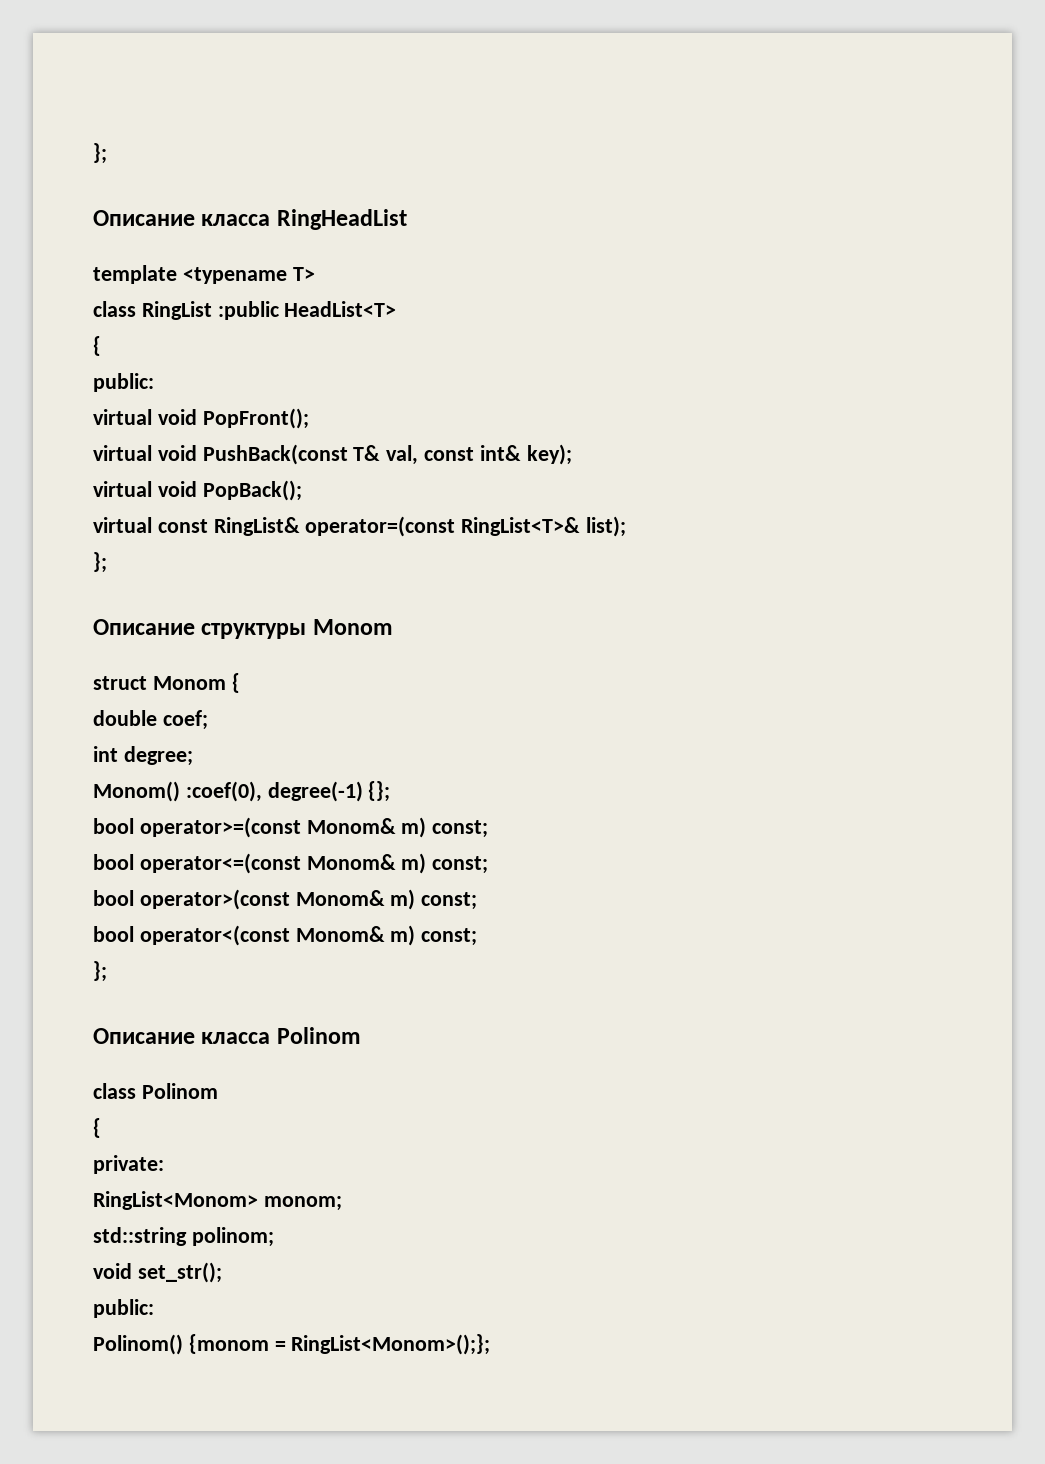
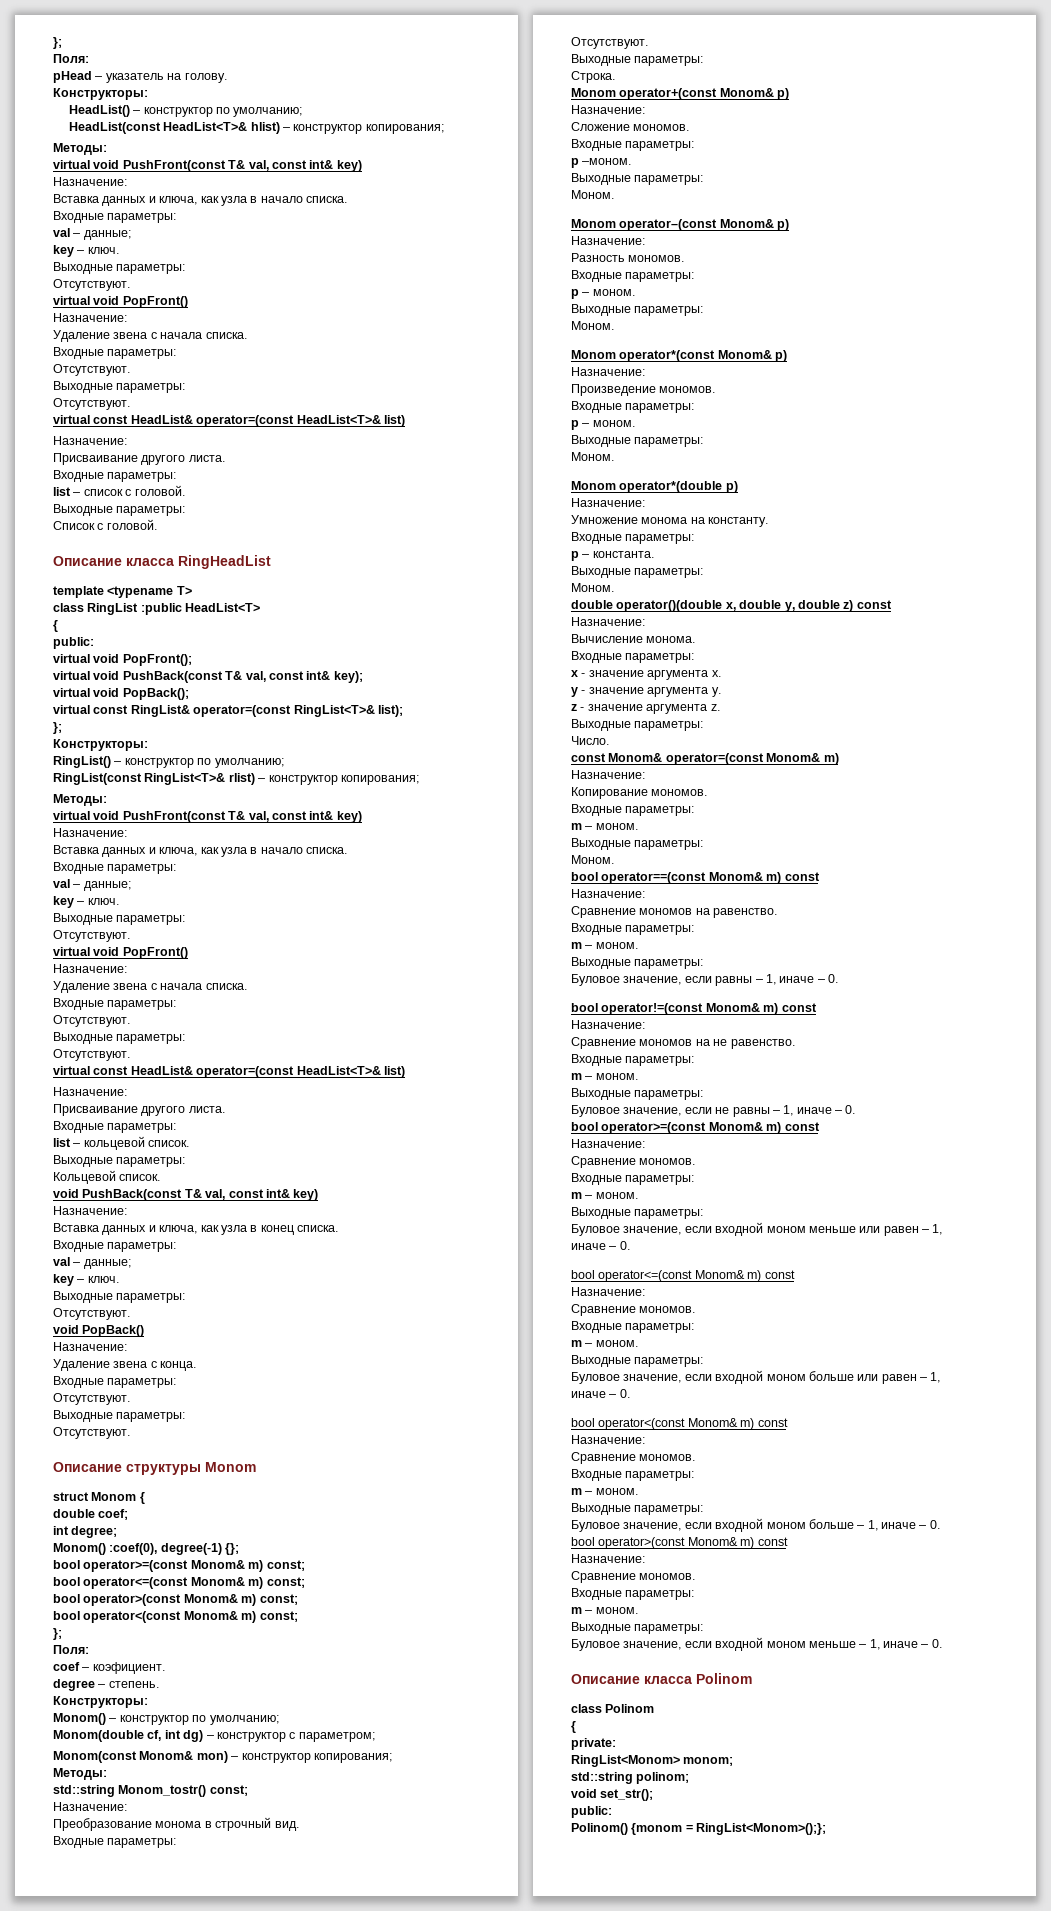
[93,143,107,164] }; -> [53,37,62,49] [53,54,89,63] [53,71,227,83] [53,88,148,100] [68,105,303,117] [68,122,444,134] [53,143,107,155] [53,160,362,172] [53,177,127,186] [53,194,347,206] [53,211,177,223] [53,228,131,240] [53,245,119,257] [53,262,186,274] [53,279,130,291] [53,296,188,308] [53,313,127,322] [53,330,247,342] [53,347,177,359] [53,364,130,376] [53,381,186,393] [53,398,130,410] [53,415,405,427] [53,436,127,445] [53,453,225,465] [53,470,177,482] [53,485,185,496] [53,504,186,516] [53,519,157,530] }; // Поля: // pHead – указатель на голову. // Конструкторы: // HeadList() – конструктор по умолчанию; // HeadList(const HeadList<T>& hlist) – конструктор копирования; // Методы: // virtual void PushFront(const T& val, const int& key) // Назначение: // Вставка данных и ключа, как узла в начало списка. // Входные параметры: // val – данные; // key – ключ. // Выходные параметры: // Отсутствуют. // virtual void PopFront() // Назначение: // Удаление звена с начала списка. // Входные параметры: // Отсутствуют. // Выходные параметры: // Отсутствуют. // virtual const HeadList& operator=(const HeadList<T>& list) // Назначение: // Присваивание другого листа. // Входные параметры: // list – список с головой. // Выходные параметры: // Список с головой.
(107, 562) none -> [53,739,148,751] [53,756,284,768] [53,773,419,785] [53,794,107,806] [53,811,362,823] [53,828,127,837] [53,845,347,857] [53,862,177,874] [53,879,131,891] [53,896,119,908] [53,913,186,925] [53,930,130,942] [53,947,188,959] [53,964,127,973] [53,981,247,993] [53,998,177,1010] [53,1015,130,1027] [53,1032,186,1044] [53,1049,130,1061] [53,1066,405,1078] [53,1087,127,1096] [53,1104,225,1116] [53,1121,177,1133] [53,1136,190,1150] [53,1155,186,1167] [53,1170,161,1184] [53,1189,319,1201] [53,1206,127,1215] [53,1223,338,1235] [53,1240,177,1252] [53,1257,131,1269] [53,1274,119,1286] [53,1291,186,1303] [53,1308,130,1320] [53,1325,145,1337] [53,1342,127,1351] [53,1359,197,1371] [53,1376,177,1388] [53,1393,130,1405] [53,1410,186,1422] [53,1427,130,1439] // Конструкторы: // RingList() – конструктор по умолчанию; // RingList(const RingList<T>& rlist) – конструктор копирования; // Методы: // virtual void PushFront(const T& val, const int& key) // Назначение: // Вставка данных и ключа, как узла в начало списка. // Входные параметры: // val – данные; // key – ключ. // Выходные параметры: // Отсутствуют. // virtual void PopFront() // Назначение: // Удаление звена с начала списка. // Входные параметры: // Отсутствуют. // Выходные параметры: // Отсутствуют. // virtual const HeadList& operator=(const HeadList<T>& list) // Назначение: // Присваивание другого листа. // Входные параметры: // list – кольцевой список. // Выходные параметры: // Кольцевой список. // void PushBack(const T& val, const int& key) // Назначение: // Вставка данных и ключа, как узла в конец списка. // Входные параметры: // val – данные; // key – ключ. // Выходные параметры: // Отсутствуют. // void PopBack() // Назначение: // Удаление звена с конца. // Входные параметры: // Отсутствуют. // Выходные параметры: // Отсутствуют.
(107, 971) none -> [53,1645,89,1654] [53,1662,165,1674] [53,1679,159,1691] [53,1696,148,1708] [53,1713,279,1725] [53,1730,375,1742] [53,1751,392,1763] [53,1768,107,1780] [53,1785,248,1797] [53,1802,127,1811] [53,1817,299,1831] [53,1836,177,1848] [571,37,648,49] [571,54,704,66] [571,71,615,83] [571,88,790,100] [571,105,645,114] [571,122,690,131] [571,139,695,151] [571,158,632,168] [571,173,704,185] [571,190,614,199] [571,219,790,231] [571,236,645,245] [571,253,685,262] [571,270,695,282] [571,289,635,299] [571,304,704,316] [571,321,614,330] [571,350,788,362] [571,367,645,376] [571,384,716,396] [571,401,695,413] [571,420,635,430] [571,435,704,447] [571,452,614,461] [571,481,738,493] [571,498,645,507] [571,515,769,527] [571,532,695,544] [571,551,654,561] [571,566,704,578] [571,583,614,592] [571,600,892,612] [571,617,645,626] [571,634,696,643] [571,651,695,663] [571,670,721,680] [571,687,721,697] [571,704,720,714] [571,719,704,731] [571,736,609,745] [571,753,839,765] [571,770,645,779] [571,787,708,799] [571,804,695,816] [571,823,638,830] [571,838,704,850] [571,855,614,864] [571,872,820,884] [571,889,645,898] [571,906,778,918] [571,923,695,935] [571,942,638,949] [571,957,704,969] [571,974,838,986] [571,1003,817,1015] [571,1020,645,1029] [571,1037,795,1049] [571,1054,695,1066] [571,1073,638,1080] [571,1088,704,1100] [571,1105,856,1117] [571,1122,820,1134] [571,1139,645,1148] [571,1156,696,1168] [571,1173,695,1185] [571,1192,638,1199] [571,1207,704,1219] [571,1222,943,1236] [571,1241,630,1250] [571,1270,795,1282] [571,1287,645,1296] [571,1304,696,1316] [571,1321,695,1333] [571,1340,638,1347] [571,1355,704,1367] [571,1370,941,1384] [571,1389,630,1398] [571,1418,788,1430] [571,1435,645,1444] [571,1452,696,1464] [571,1469,695,1481] [571,1488,638,1495] [571,1503,704,1515] [571,1518,940,1532] [571,1537,788,1549] [571,1554,645,1563] [571,1571,696,1583] [571,1588,695,1600] [571,1607,638,1614] [571,1622,704,1634] [571,1637,942,1651] // Поля: // coef – коэфициент. // degree – степень. // Конструкторы: // Monom() – конструктор по умолчанию; // Monom(double cf, int dg) – конструктор с параметром; // Monom(const Monom& mon) – конструктор копирования; // Методы: // std::string Monom_tostr() const; // Назначение: // Преобразование монома в строчный вид. // Входные параметры: // Отсутствуют. // Выходные параметры: // Строка. // Monom operator+(const Monom& p) // Назначение: // Сложение мономов. // Входные параметры: // p –моном. // Выходные параметры: // Моном. // Monom operator–(const Monom& p) // Назначение: // Разность мономов. // Входные параметры: // p – моном. // Выходные параметры: // Моном. // Monom operator*(const Monom& p) // Назначение: // Произведение мономов. // Входные параметры: // p – моном. // Выходные параметры: // Моном. // Monom operator*(double p) // Назначение: // Умножение монома на константу. // Входные параметры: // p – константа. // Выходные параметры: // Моном. // double operator()(double x, double y, double z) const // Назначение: // Вычисление монома. // Входные параметры: // x - значение аргумента x. // y - значение аргумента y. // z - значение аргумента z. // Выходные параметры: // Число. // const Monom& operator=(const Monom& m) // Назначение: // Копирование мономов. // Входные параметры: // m – моном. // Выходные параметры: // Моном. // bool operator==(const Monom& m) const // Назначение: // Сравнение мономов на равенство. // Входные параметры: // m – моном. // Выходные параметры: // Буловое значение, если равны – 1, иначе – 0. // bool operator!=(const Monom& m) const // Назначение: // Сравнение мономов на не равенство. // Входные параметры: // m – моном. // Выходные параметры: // Буловое значение, если не равны – 1, иначе – 0. // bool operator>=(const Monom& m) const // Назначение: // Сравнение мономов. // Входные параметры: // m – моном. // Выходные параметры: // Буловое значение, если входной моном меньше или равен – 1, иначе – 0. // bool operator<=(const Monom& m) const // Назначение: // Сравнение мономов. // Входные параметры: // m – моном. // Выходные параметры: // Буловое значение, если входной моном больше или равен – 1, иначе – 0. // bool operator<(const Monom& m) const // Назначение: // Сравнение мономов. // Входные параметры: // m – моном. // Выходные параметры: // Буловое значение, если входной моном больше – 1, иначе – 0. // bool operator>(const Monom& m) const // Назначение: // Сравнение мономов. // Входные параметры: // m – моном. // Выходные параметры: // Буловое значение, если входной моном меньше – 1, иначе – 0.

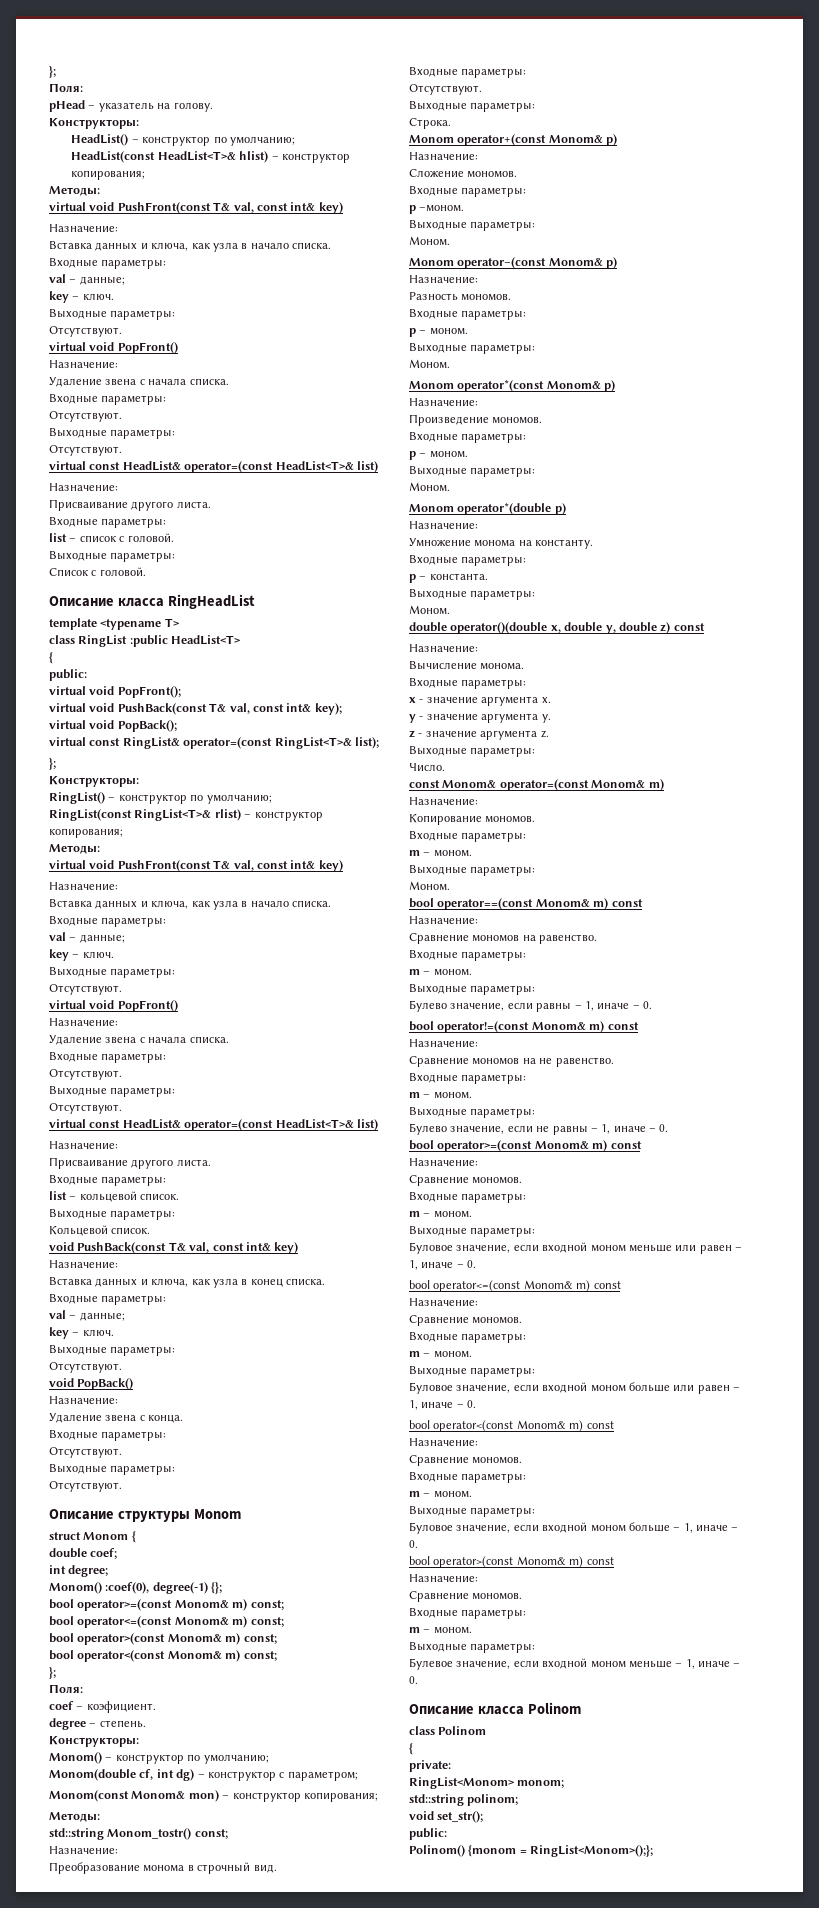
[571,974,620,986] Буловое -> [409,1000,447,1012] Булево
[571,1105,620,1117] Буловое -> [409,1123,447,1135] Булево
[571,1639,620,1651] Буловое -> [409,1658,453,1670] Булевое

